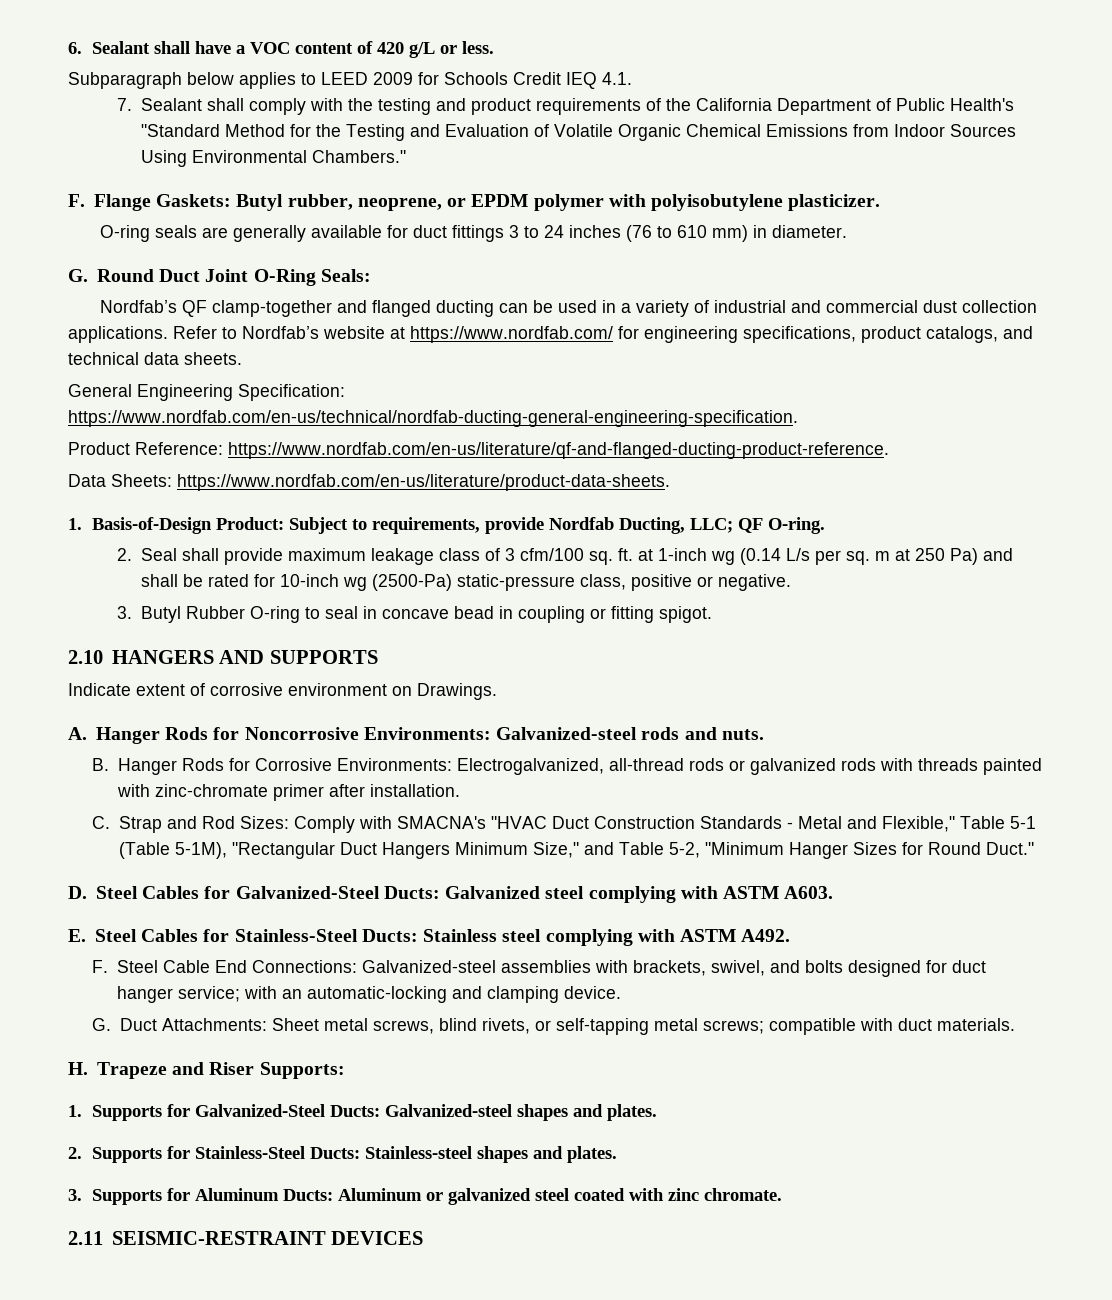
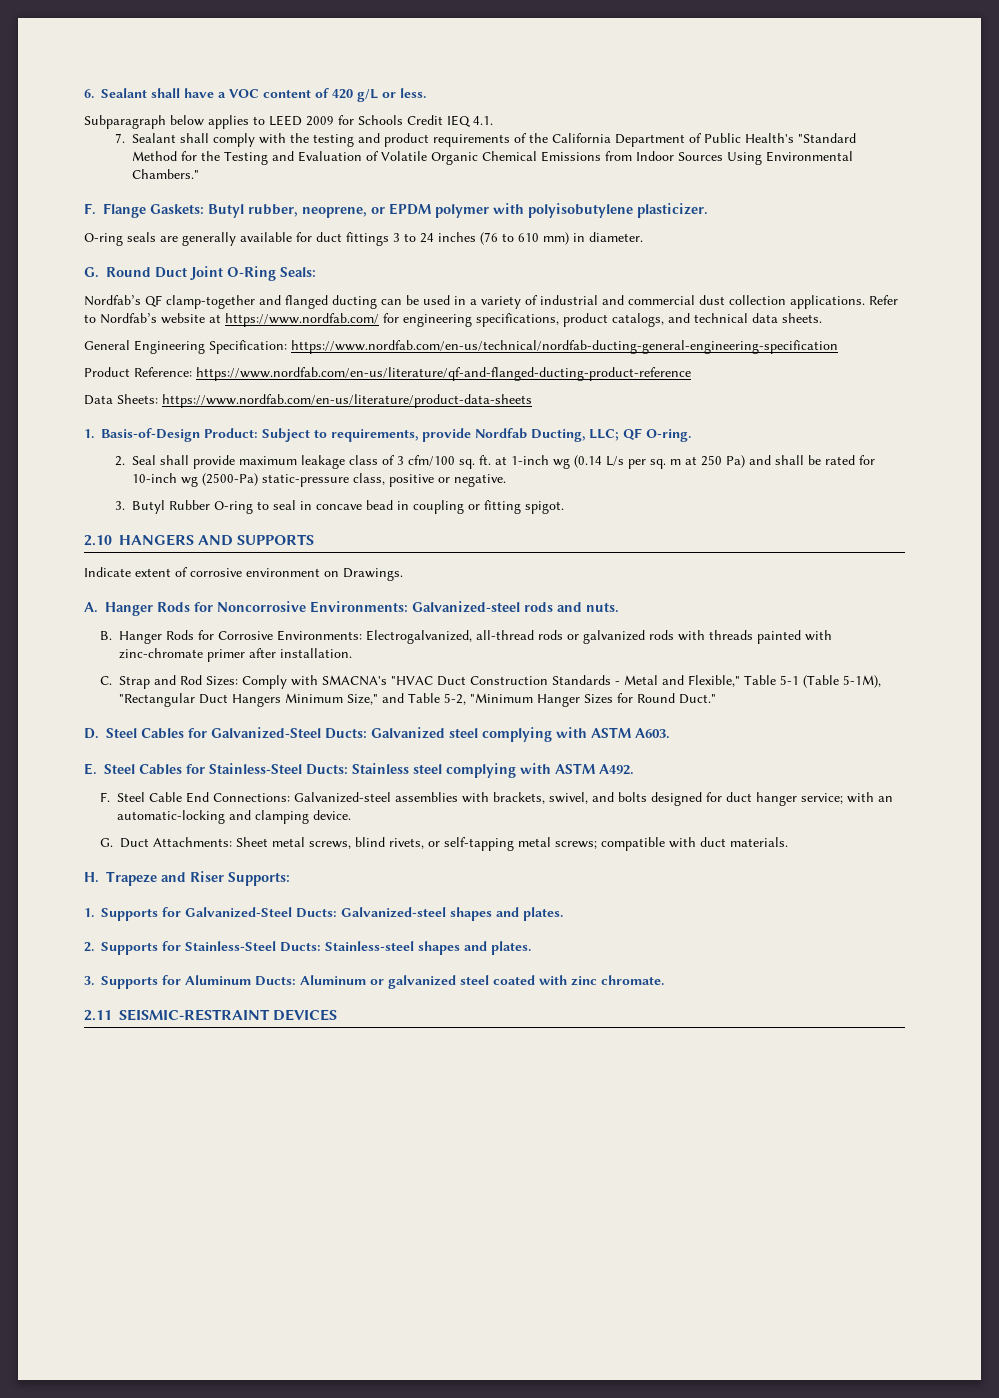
[68,410,798,427] https://www.nordfab.com/en-us/technical/nordfab-ducting-general-engineering-specification. -> [291,340,838,354] https://www.nordfab.com/en-us/technical/nordfab-ducting-general-engineering-specification
[228,442,889,459] https://www.nordfab.com/en-us/literature/qf-and-flanged-ducting-product-reference. -> [196,367,691,381] https://www.nordfab.com/en-us/literature/qf-and-flanged-ducting-product-reference
[177,474,670,491] https://www.nordfab.com/en-us/literature/product-data-sheets. -> [162,394,532,408] https://www.nordfab.com/en-us/literature/product-data-sheets

